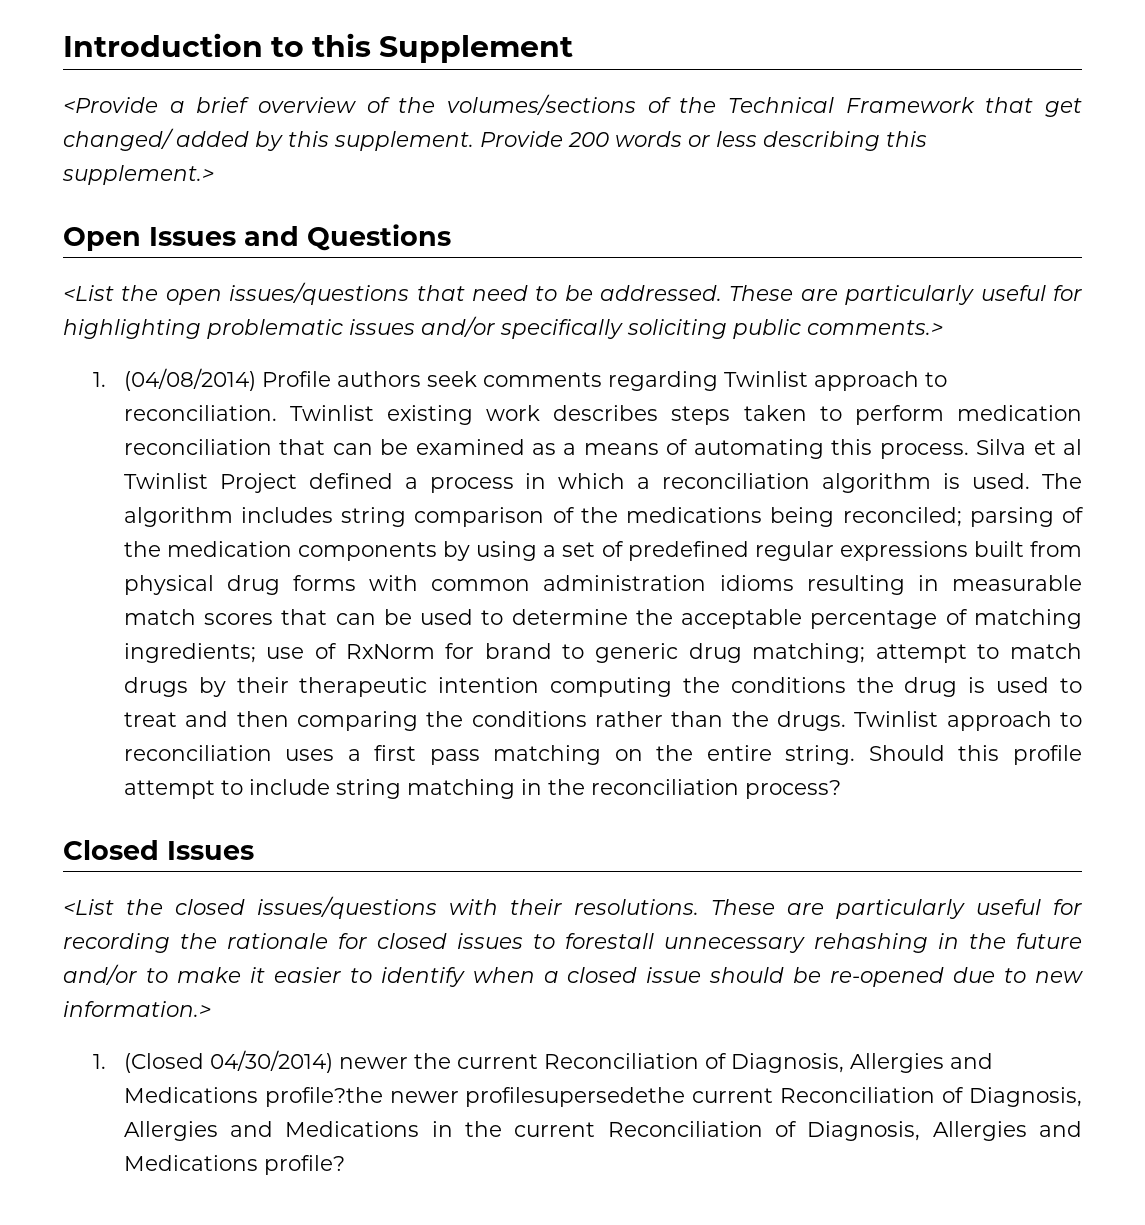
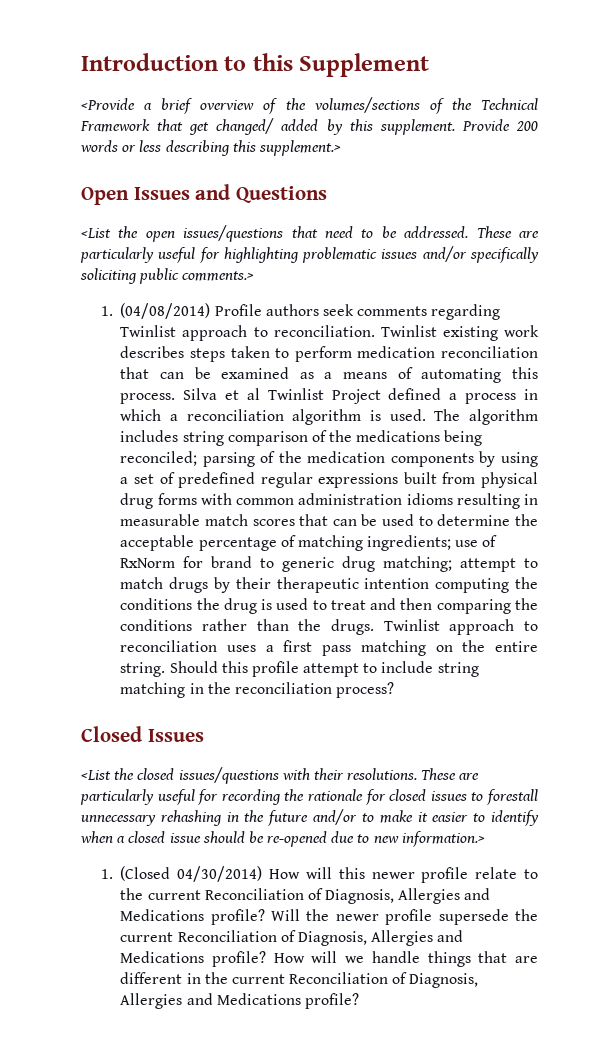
[338,1053,993,1073] [123,1087,1082,1107] [123,1121,420,1141] newer the current Reconciliation of Diagnosis, Allergies and Medications profile?the newer profilesupersedethe current Reconciliation of Diagnosis, Allergies and Medications -> [269,867,538,883] [120,888,491,904] [120,909,538,925] [120,930,464,946] [120,951,538,967] [120,972,183,984] How will this newer profile relate to the current Reconciliation of Diagnosis, Allergies and Medications profile? Will the newer profile supersede the current Reconciliation of Diagnosis, Allergies and Medications profile? How will we handle things that are different

